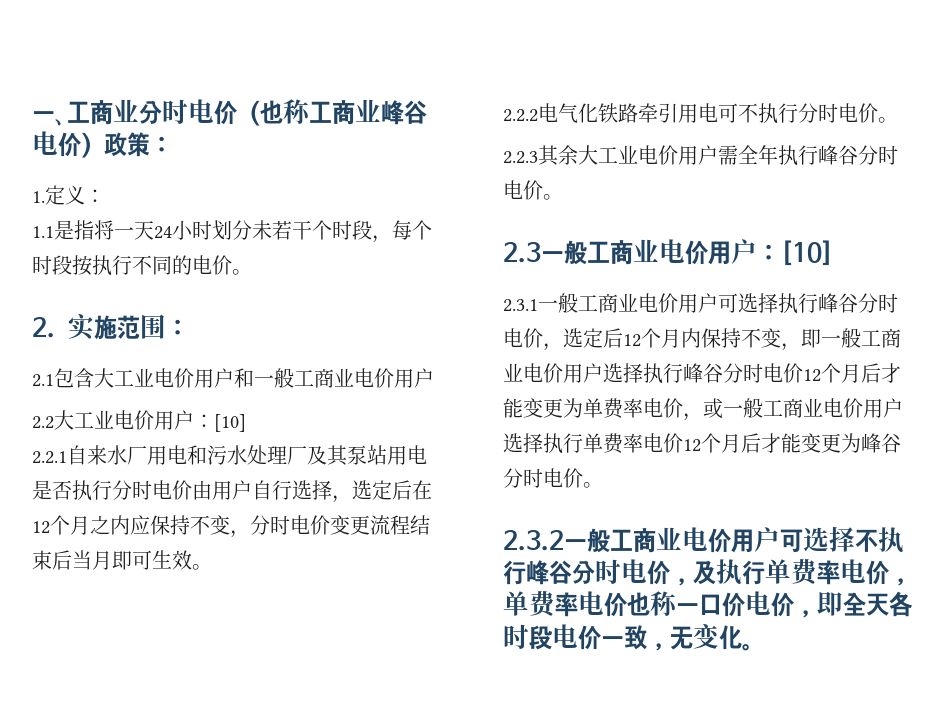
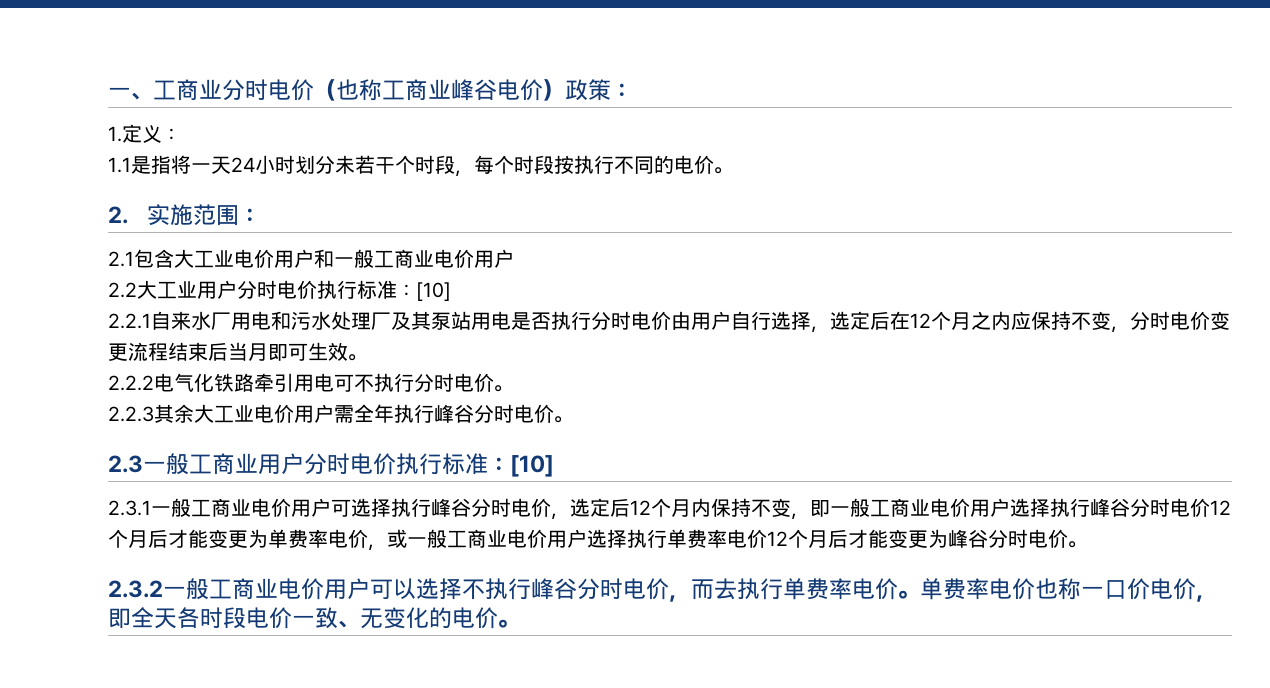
[114,410,194,430] 电价用户 -> [197,280,397,299] 用户分时电价执行标准
[659,239,757,265] 电价用户 -> [258,453,488,475] 用户分时电价执行标准
(803, 541) none -> [393,578,416,600] 以
[693,559,912,586] 及执行单费率电价， -> [691,578,920,600] 而去执行单费率电价。
[647,623,742,651] ，无变化 -> [338,607,498,629] 、无变化的电价

